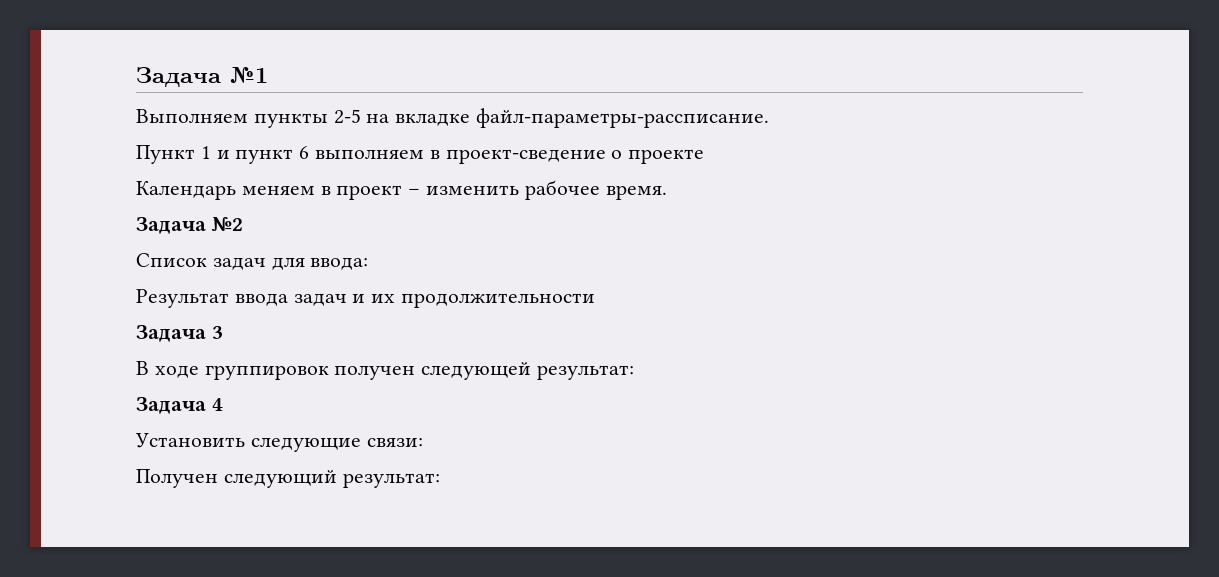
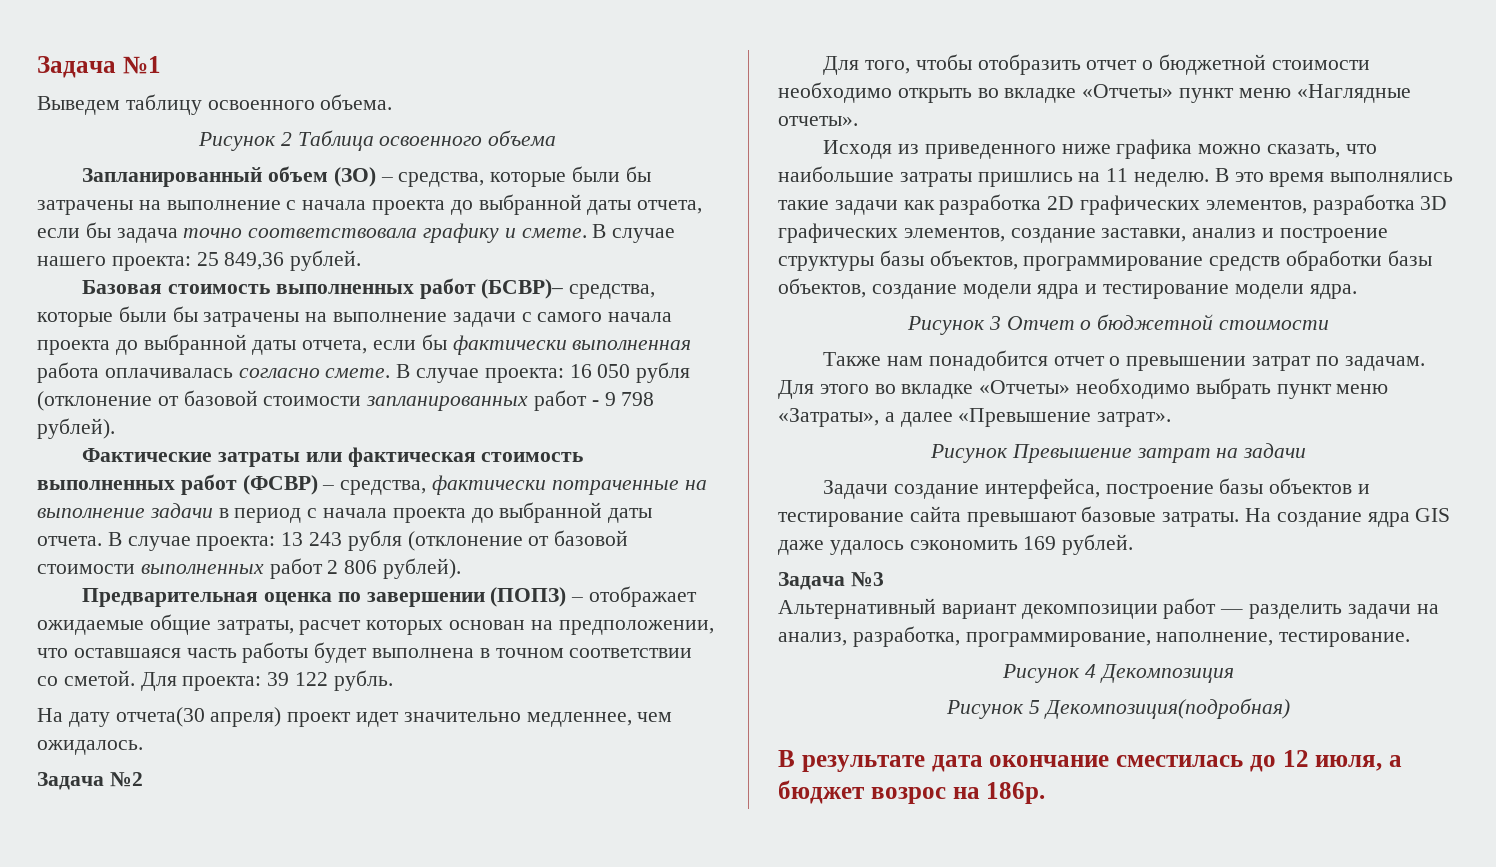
[136,108,770,128] [136,145,705,164] [136,180,667,200] [136,217,243,234] [136,253,369,270] [136,289,596,308] [136,325,223,342] [136,361,635,380] [136,397,223,414] [135,433,423,452] [136,469,440,488] Выполняем пункты 2-5 на вкладке файл-параметры-рассписание. // Пункт 1 и пункт 6 выполняем в проект-сведение о проекте // Календарь меняем в проект – изменить рабочее время. // Задача №2 // Список задач для ввода: // Результат ввода задач и их продолжительности // Задача 3 // В ходе группировок получен следующей результат: // Задача 4 // Установить следующие связи: // Получен следующий результат: -> [37,94,393,115] [197,130,557,151] [82,166,651,187] [37,194,703,215] [37,222,676,243] [37,250,362,271] [82,278,656,299] [37,306,673,327] [37,334,692,355] [37,362,691,383] [37,390,655,411] [37,418,115,439] [82,447,584,467] [37,474,707,495] [37,502,653,523] [37,530,629,551] [37,558,462,579] [82,586,698,607] [37,614,714,635] [37,642,693,663] [37,670,393,691] [37,707,673,727] [37,740,143,755] [37,772,143,790] [823,54,1370,75] [778,82,1411,103] [778,116,858,126] [823,139,1377,159] [778,166,1454,187] [778,194,1448,215] [778,223,1388,243] [778,250,1432,271] [778,278,1357,299] [906,314,1330,335] [823,350,1425,371] [778,378,1389,399] [778,408,1172,427] [929,443,1307,463] [823,478,1371,499] [778,506,1451,527] [778,534,1134,555] [778,572,884,590] [778,598,1439,619] [778,626,1411,647] [1002,664,1234,683] [946,698,1290,719] [778,750,1402,772] [778,780,1046,804] Выведем таблицу освоенного объема. // Рисунок 2 Таблица освоенного объема // Запланированный объем (ЗО) – средства, которые были бы затрачены на выполнение с начала проекта до выбранной даты отчета, если бы задача точно соответствовала графику и смете. В случае нашего проекта: 25 849,36 рублей. // Базовая стоимость выполненных работ (БСВР)– средства, которые были бы затрачены на выполнение задачи с самого начала проекта до выбранной даты отчета, если бы фактически выполненная работа оплачивалась согласно смете. В случае проекта: 16 050 рубля (отклонение от базовой стоимости запланированных работ - 9 798 рублей). // Фактические затраты или фактическая стоимость выполненных работ (ФСВР) – средства, фактически потраченные на выполнение задачи в период с начала проекта до выбранной даты отчета. В случае проекта: 13 243 рубля (отклонение от базовой стоимости выполненных работ 2 806 рублей). // Предварительная оценка по завершении (ПОПЗ) – отображает ожидаемые общие затраты, расчет которых основан на предположении, что оставшаяся часть работы будет выполнена в точном соответствии со сметой. Для проекта: 39 122 рубль. // На дату отчета(30 апреля) проект идет значительно медленнее, чем ожидалось. // Задача №2 // Для того, чтобы отобразить отчет о бюджетной стоимости необходимо открыть во вкладке «Отчеты» пункт меню «Наглядные отчеты». // Исходя из приведенного ниже графика можно сказать, что наибольшие затраты пришлись на 11 неделю. В это время выполнялись такие задачи как разработка 2D графических элементов, разработка 3D графических элементов, создание заставки, анализ и построение структуры базы объектов, программирование средств обработки базы объектов, создание модели ядра и тестирование модели ядра. // Рисунок 3 Отчет о бюджетной стоимости // Также нам понадобится отчет о превышении затрат по задачам. Для этого во вкладке «Отчеты» необходимо выбрать пункт меню «Затраты», а далее «Превышение затрат». // Рисунок Превышение затрат на задачи // Задачи создание интерфейса, построение базы объектов и тестирование сайта превышают базовые затраты. На создание ядра GIS даже удалось сэкономить 169 рублей. // Задача №3 // Альтернативный вариант декомпозиции работ — разделить задачи на анализ, разработка, программирование, наполнение, тестирование. // Рисунок 4 Декомпозиция // Рисунок 5 Декомпозиция(подробная) // В результате дата окончание сместилась до 12 июля, а бюджет возрос на 186р.

